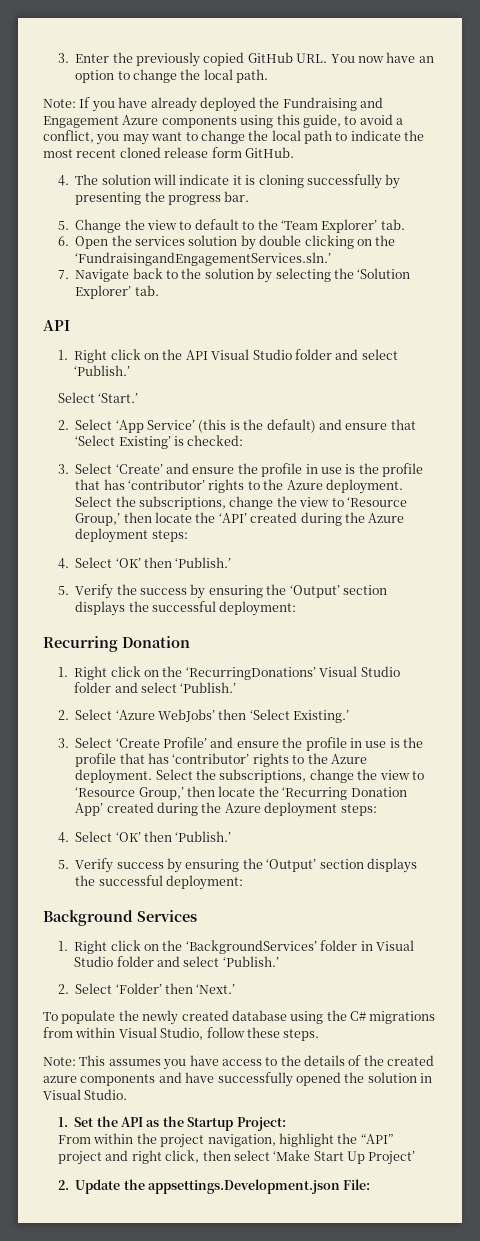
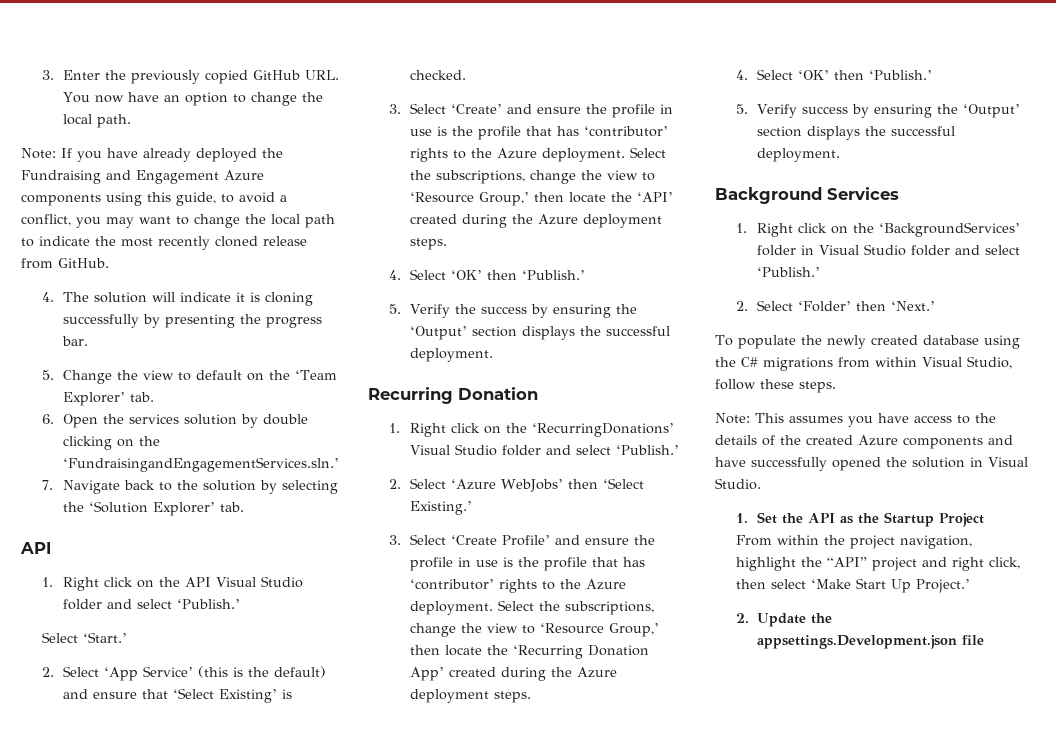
[76,149,117,158] recent -> [158,236,210,250] recently
[211,147,242,158] form -> [21,258,53,269] from
[242,221,255,230] to -> [247,373,265,381] on
[187,435,244,446] checked: -> [410,70,467,80] checked.
[151,530,188,542] steps: -> [410,238,448,250] steps.
[219,601,297,616] deployment: -> [410,348,494,362] deployment.
[340,804,377,816] steps: -> [494,691,532,703] steps.
[166,875,244,890] deployment: -> [757,148,841,162] deployment.
[43,1076,77,1083] azure -> [858,435,898,446] Azure
[236,1117,286,1131] Project: -> [939,513,985,527] Project
[368,1151,416,1165] Project’ -> [916,579,971,593] Project.’
[343,1179,371,1190] File: -> [962,635,985,645] file

